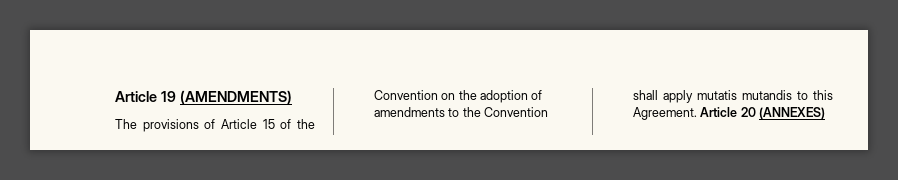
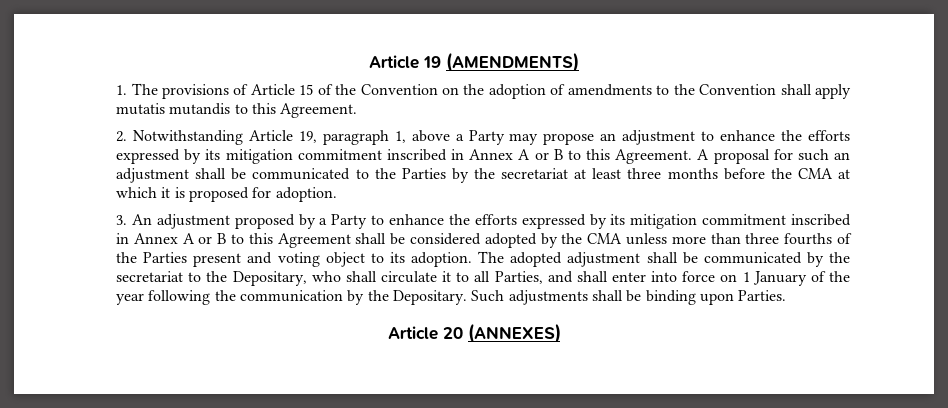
(292, 97) none -> [116,85,128,95] 1.
(697, 113) none -> [116,130,851,145] [116,149,850,164] [116,168,851,183] [116,187,337,202] [116,214,851,229] [116,233,852,248] [116,251,851,267] [116,271,850,286] [116,290,787,305] // 2. Notwithstanding Article 19, paragraph 1, above a Party may propose an adjustment to enhance the efforts expressed by its mitigation commitment inscribed in Annex A or B to this Agreement. A proposal for such an adjustment shall be communicated to the Parties by the secretariat at least three months before the CMA at which it is proposed for adoption. // 3. An adjustment proposed by a Party to enhance the efforts expressed by its mitigation commitment inscribed in Annex A or B to this Agreement shall be considered adopted by the CMA unless more than three fourths of the Parties present and voting object to its adoption. The adopted adjustment shall be communicated by the secretariat to the Depositary, who shall circulate it to all Parties, and shall enter into force on 1 January of the year following the communication by the Depositary. Such adjustments shall be binding upon Parties. //

